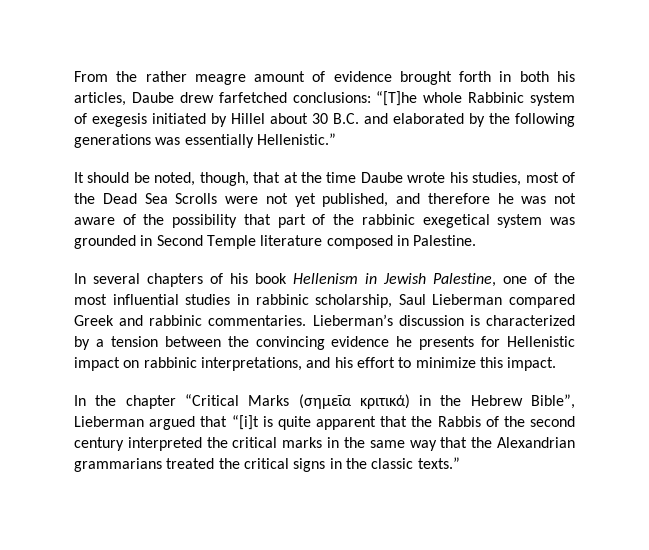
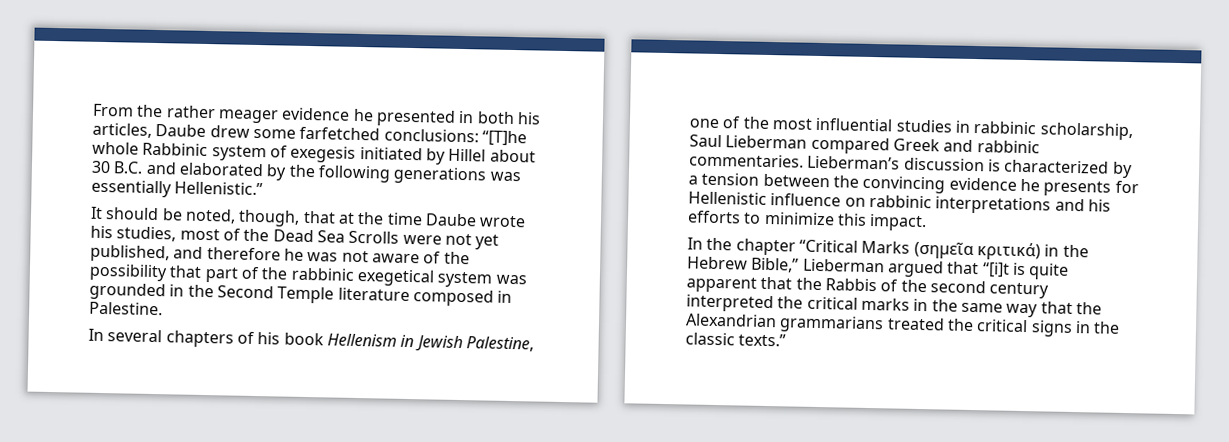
[194,71,492,85] meagre amount of evidence brought forth -> [217,107,456,127] meager evidence he presented
(214, 97) none -> [252,128,296,139] some
(153, 240) none -> [187,284,214,298] the
[74,357,120,371] impact -> [770,193,842,207] influence
[200,357,302,371] interpretations, -> [935,196,1052,215] interpretations
[356,357,395,368] effort -> [687,210,741,224] efforts
[531,394,575,409] Bible”, -> [751,257,800,273] Bible,”

